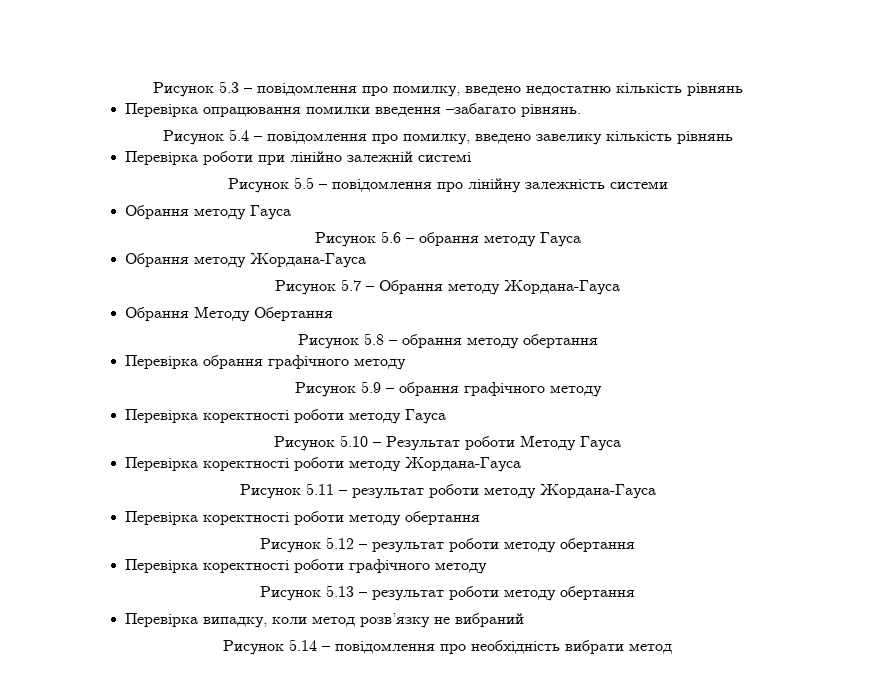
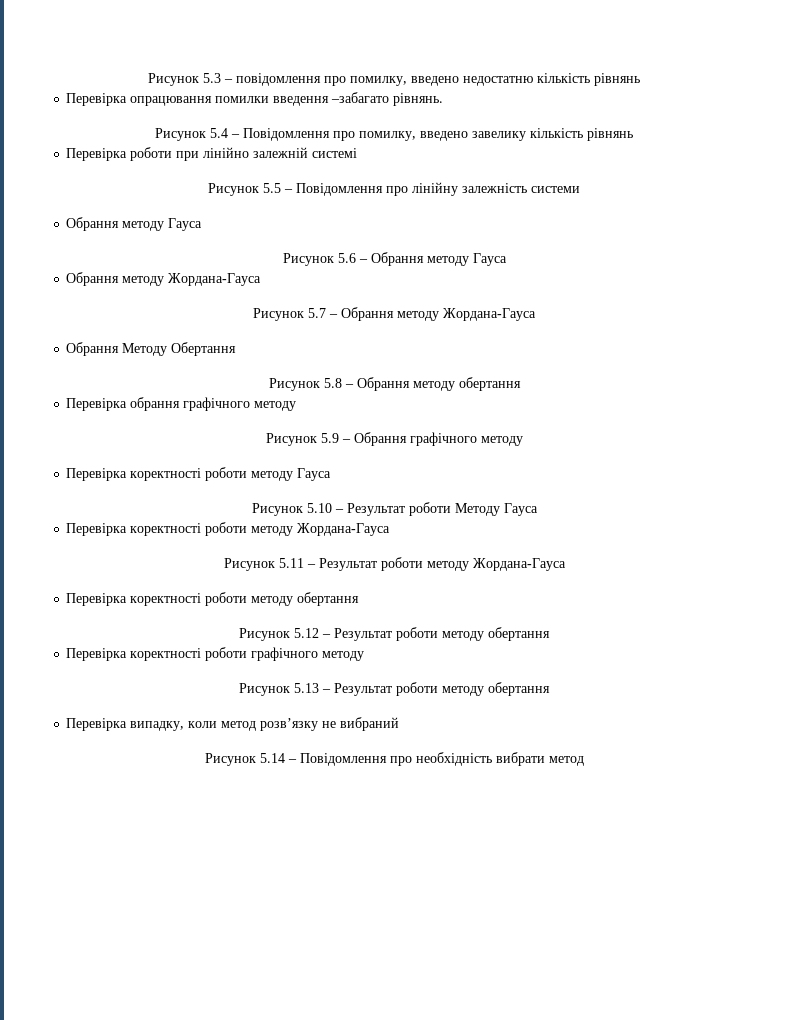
[266,131,367,144] повідомлення -> [243,128,330,141] Повідомлення
[331,179,432,192] повідомлення -> [296,183,383,196] Повідомлення
[418,232,479,246] обрання -> [370,252,424,266] Обрання
[401,334,462,348] обрання -> [356,377,410,391] Обрання
[398,382,459,396] обрання -> [353,432,407,446] Обрання
[351,488,424,499] результат -> [318,558,377,571] Результат
[372,542,444,553] результат -> [334,628,392,641] Результат
[372,590,444,601] результат -> [334,683,392,696] Результат
[335,641,435,654] повідомлення -> [299,753,387,766] Повідомлення

